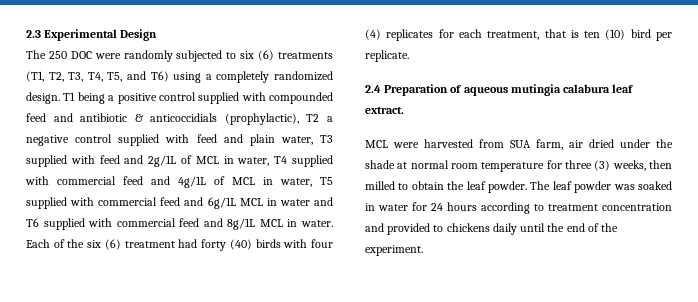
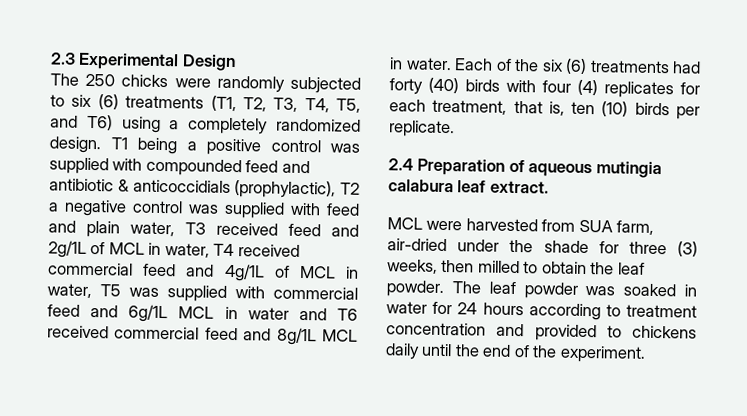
[70,51,92,59] DOC -> [121,74,169,88] chicks
(196, 96) none -> [330,143,360,153] was
(113, 138) none -> [188,204,219,214] was
[26,155,95,167] supplied with -> [216,222,278,236] received
[292,155,334,167] [25,176,49,185] supplied with -> [237,244,300,257] received
(333, 181) none -> [129,287,159,297] was
[43,218,113,230] supplied with -> [47,325,109,339] received
[124,241,175,248] treatment -> [589,60,670,74] treatments
[570,30,579,38] is -> [548,101,565,116] is,
[630,29,651,38] bird -> [634,102,670,116] birds
[569,139,614,148] air dried -> [387,238,447,252] air-dried
[397,160,545,172] at normal room temperature -> (589, 247) none

